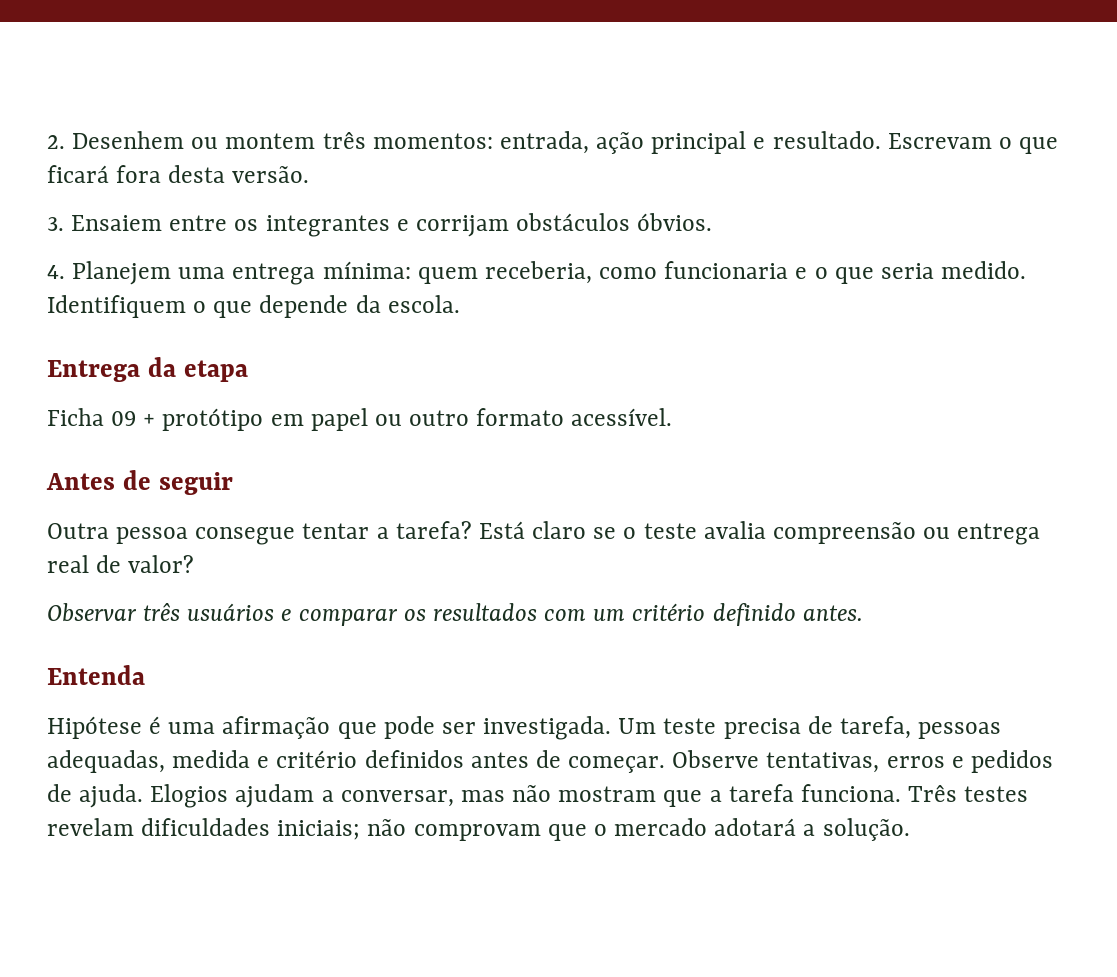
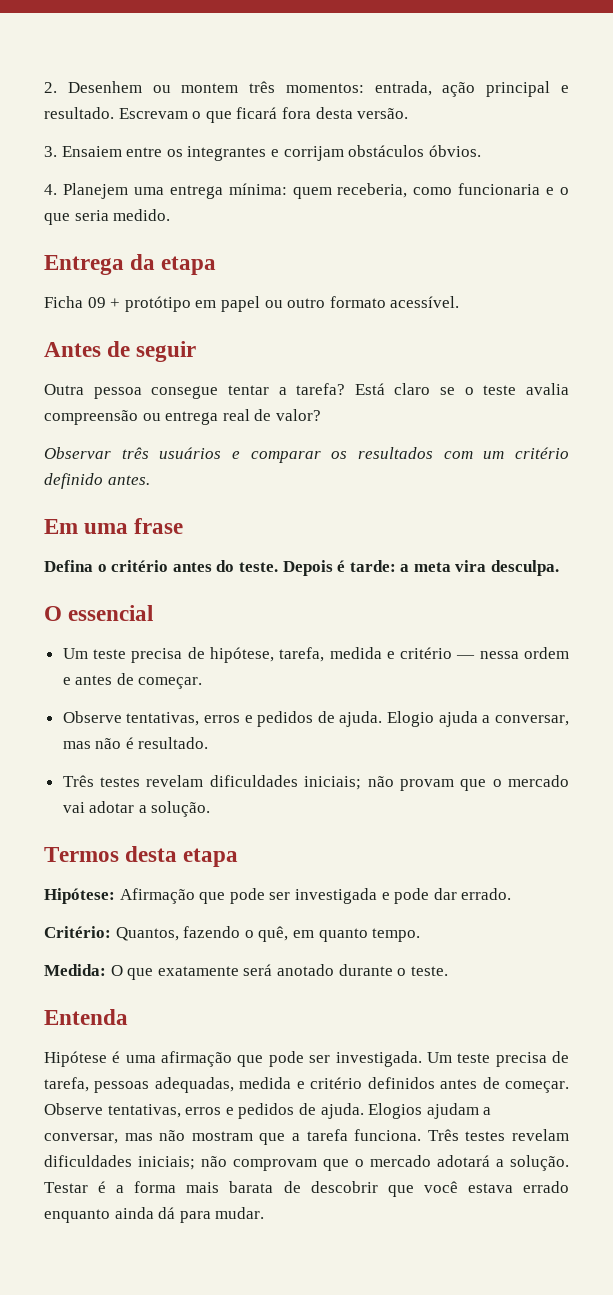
[47,295,460,318] Identifiquem o que depende da escola. -> (171, 215) none
(863, 613) none -> [44,518,184,534] [44,560,560,576] [44,605,154,621] [62,647,570,663] [62,673,203,689] [62,711,569,727] [62,737,209,749] [62,775,569,791] [62,801,211,817] [44,846,239,867] [44,888,512,904] [44,926,421,942] [44,964,448,980] // Em uma frase // Defina o critério antes do teste. Depois é tarde: a meta vira desculpa. // O essencial // Um teste precisa de hipótese, tarefa, medida e critério — nessa ordem e antes de começar. // Observe tentativas, erros e pedidos de ajuda. Elogio ajuda a conversar, mas não é resultado. // Três testes revelam dificuldades iniciais; não provam que o mercado vai adotar a solução. // Termos desta etapa // Hipótese: Afirmação que pode ser investigada e pode dar errado. // Critério: Quantos, fazendo o quê, em quanto tempo. // Medida: O que exatamente será anotado durante o teste.
(910, 829) none -> [44,1181,569,1197] [44,1207,265,1223] Testar é a forma mais barata de descobrir que você estava errado enquanto ainda dá para mudar.

